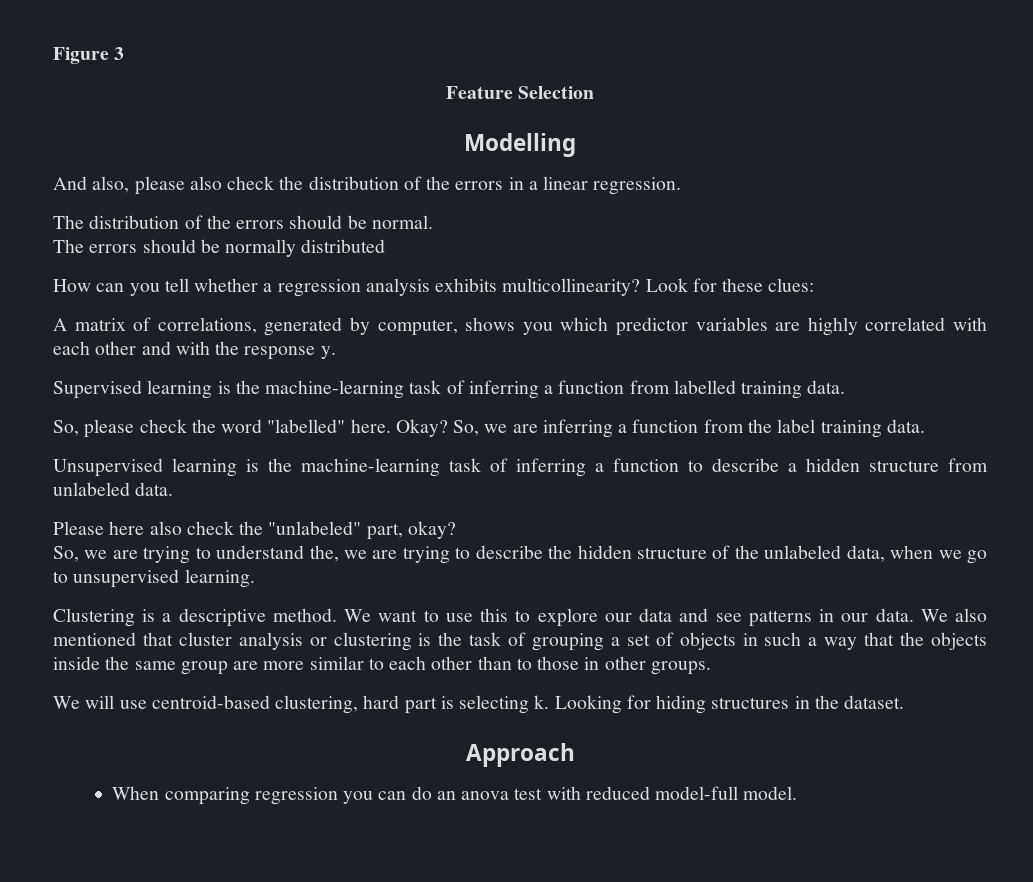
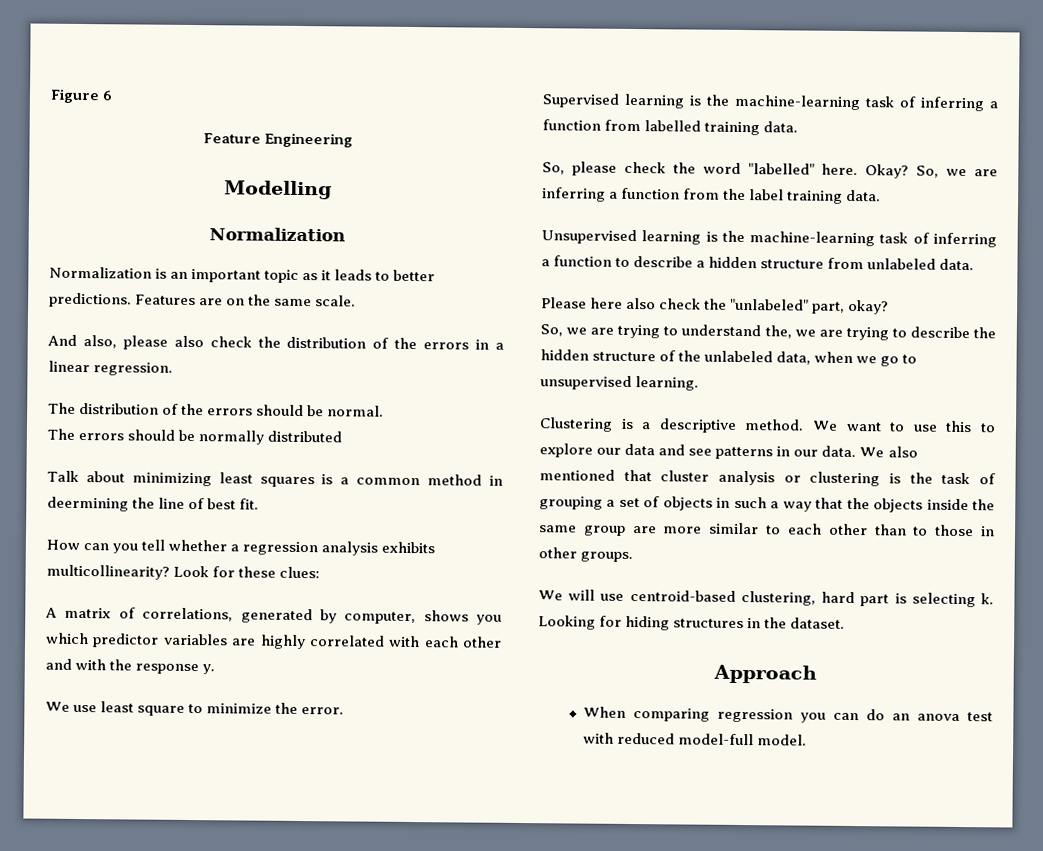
[114,47,125,60] 3 -> [102,90,114,101] 6
[518,86,595,99] Selection -> [264,132,354,148] Engineering
(576, 145) none -> [209,227,345,242] [49,266,436,283] [49,292,357,308] // Normalization // Normalization is an important topic as it leads to better predictions. Features are on the same scale.
(386, 246) none -> [47,470,503,488] [47,496,260,512] // Talk about minimizing least squares is a common method in deermining the line of best fit.
(336, 352) none -> [45,701,345,716] // We use least square to minimize the error.

